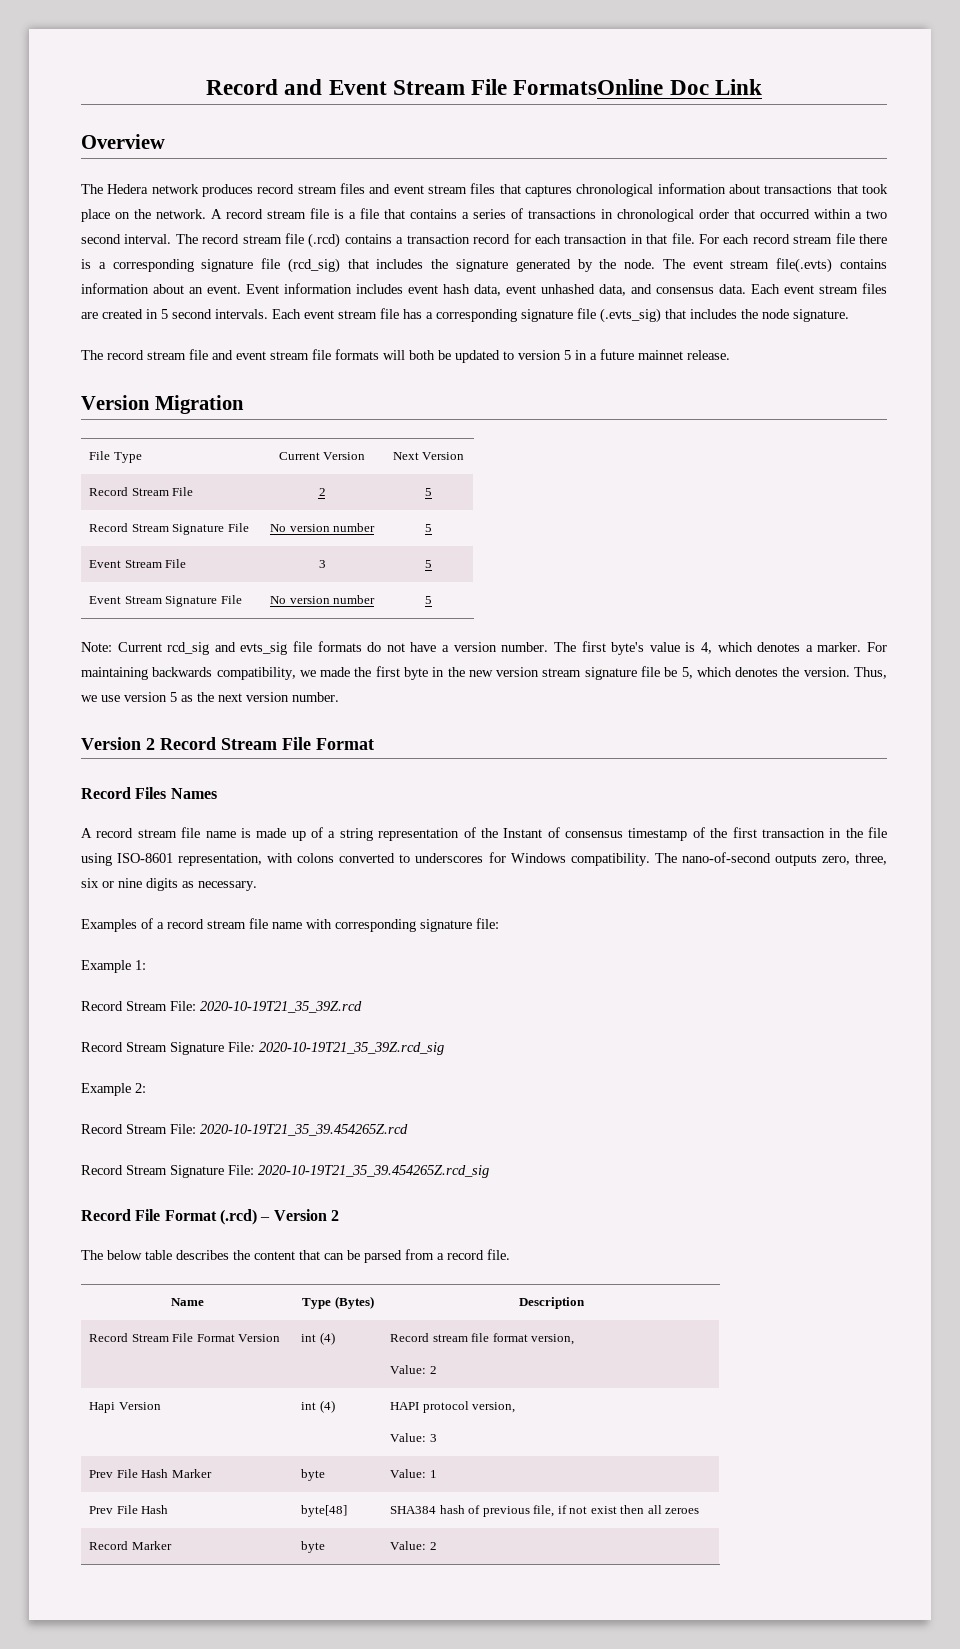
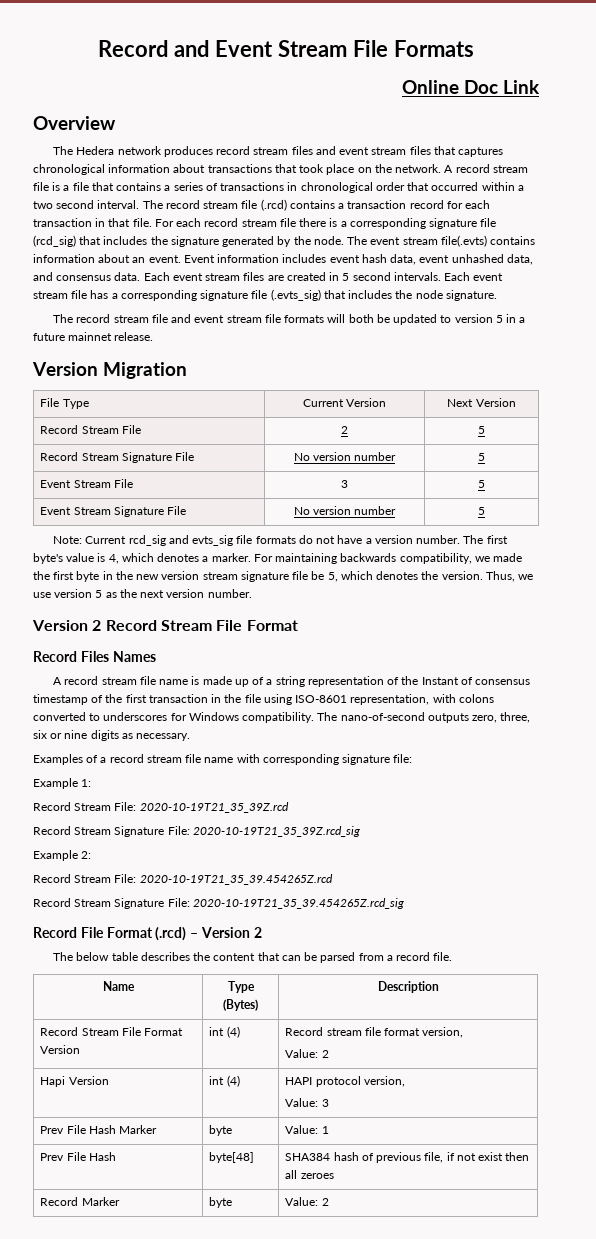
[513,79,664,95] FormatsOnline -> [393,40,474,57] [402,80,459,94] Formats // Online

